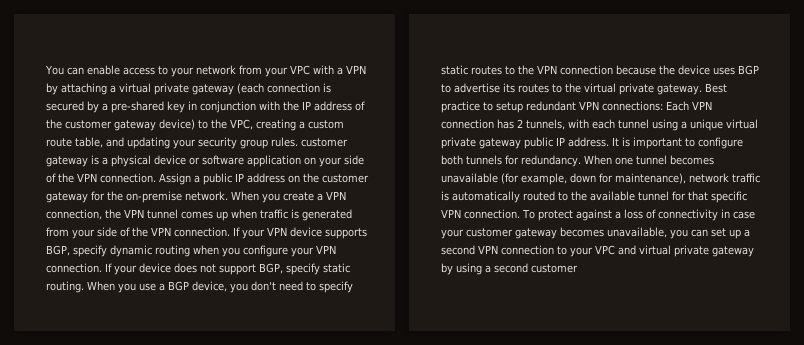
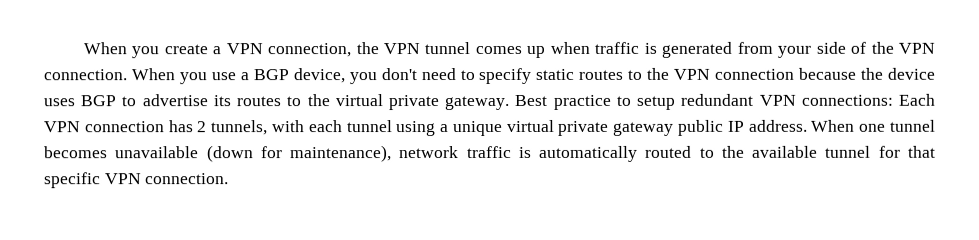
[45,65,366,77] [46,83,331,95] [46,101,365,113] [46,119,344,131] [46,137,348,149] [46,155,364,167] [46,173,369,185] [46,191,228,203] You can enable access to your network from your VPC with a VPN by attaching a virtual private gateway (each connection is secured by a pre-shared key in conjunction with the IP address of the customer gateway device) to the VPC, creating a custom route table, and updating your security group rules. customer gateway is a physical device or software application on your side of the VPN connection. Assign a public IP address on the customer gateway for the on-premise network. -> (82, 48) none
[233,227,367,239] [46,245,336,257] [46,263,350,275] [46,281,84,293] If your VPN device supports BGP, specify dynamic routing when you configure your VPN connection. If your device does not support BGP, specify static routing. -> (127, 75) none
[612,137,743,149] [441,155,581,167] It is important to configure both tunnels for redundancy. -> (808, 125) none
[501,173,596,185] (for example, down -> [206,145,254,163] (down
[522,209,755,221] [441,227,750,239] [441,245,754,257] [441,263,578,275] To protect against a loss of connectivity in case your customer gateway becomes unavailable, you can set up a second VPN connection to your VPC and virtual private gateway by using a second customer -> (230, 179) none

